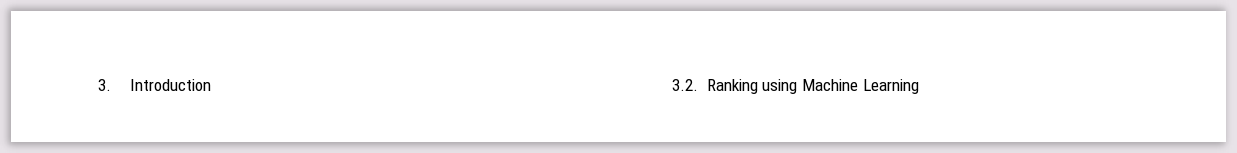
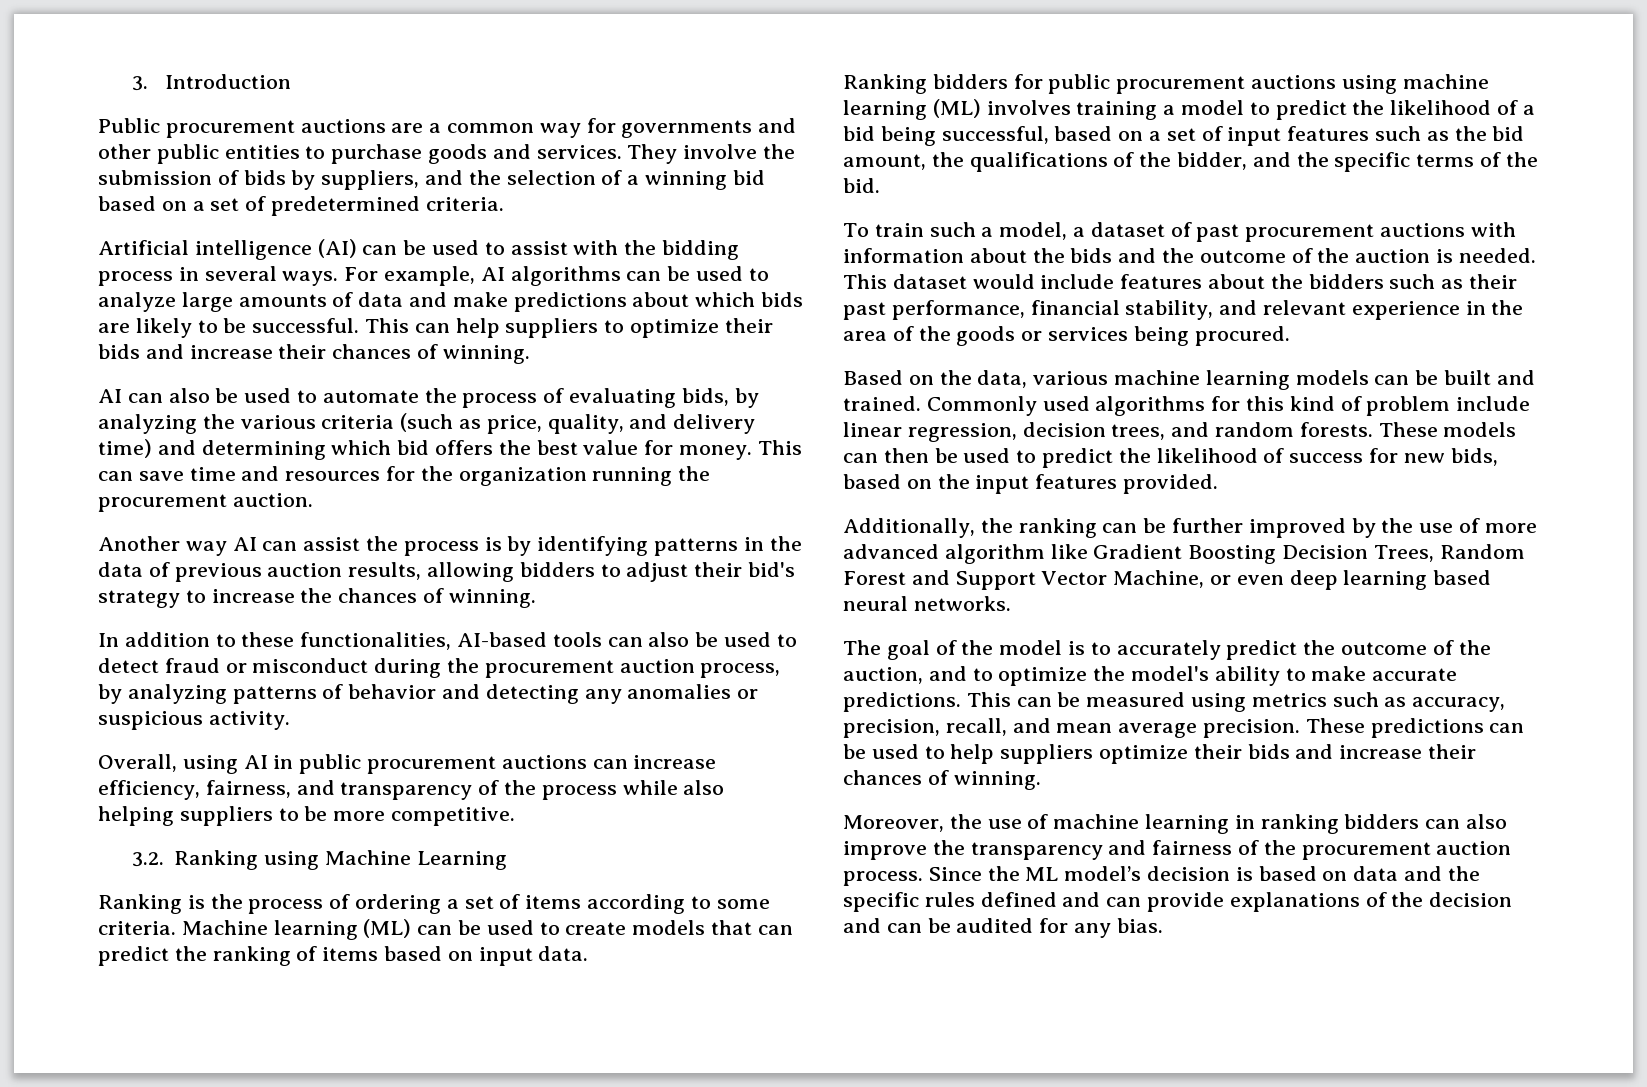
(211, 85) none -> [98,118,797,138] [98,144,796,164] [98,170,765,190] [98,196,504,216] [98,239,740,260] [98,266,769,286] [98,292,804,312] [98,318,773,338] [98,344,530,364] [98,388,759,408] [98,413,756,434] [98,439,802,460] [98,466,711,486] [98,493,313,512] [98,536,802,556] [98,562,796,582] [98,588,536,608] [98,632,797,650] [98,658,781,678] [98,684,759,704] [98,711,290,730] [98,754,717,774] [98,780,725,800] [98,806,516,826] // Public procurement auctions are a common way for governments and other public entities to purchase goods and services. They involve the submission of bids by suppliers, and the selection of a winning bid based on a set of predetermined criteria. // Artificial intelligence (AI) can be used to assist with the bidding process in several ways. For example, AI algorithms can be used to analyze large amounts of data and make predictions about which bids are likely to be successful. This can help suppliers to optimize their bids and increase their chances of winning. // AI can also be used to automate the process of evaluating bids, by analyzing the various criteria (such as price, quality, and delivery time) and determining which bid offers the best value for money. This can save time and resources for the organization running the procurement auction. // Another way AI can assist the process is by identifying patterns in the data of previous auction results, allowing bidders to adjust their bid's strategy to increase the chances of winning. // In addition to these functionalities, AI-based tools can also be used to detect fraud or misconduct during the procurement auction process, by analyzing patterns of behavior and detecting any anomalies or suspicious activity. // Overall, using AI in public procurement auctions can increase efficiency, fairness, and transparency of the process while also helping suppliers to be more competitive.
(919, 86) none -> [98,894,770,914] [98,919,793,940] [98,946,589,966] [843,74,1489,94] [843,99,1535,120] [843,126,1525,146] [843,152,1538,172] [843,178,880,193] [843,222,1516,242] [843,248,1536,263] [843,274,1518,289] [843,300,1524,320] [843,326,1290,346] [843,370,1535,390] [843,396,1531,416] [843,422,1517,442] [843,448,1498,468] [843,474,1219,494] [843,518,1537,538] [843,544,1525,564] [843,570,1492,590] [843,596,1011,611] [843,640,1491,660] [843,666,1458,686] [843,692,1506,712] [843,718,1525,738] [843,744,1477,764] [843,770,1041,790] [843,814,1508,834] [843,840,1512,860] [843,866,1480,886] [843,892,1513,912] [843,918,1163,938] // Ranking is the process of ordering a set of items according to some criteria. Machine learning (ML) can be used to create models that can predict the ranking of items based on input data. // Ranking bidders for public procurement auctions using machine learning (ML) involves training a model to predict the likelihood of a bid being successful, based on a set of input features such as the bid amount, the qualifications of the bidder, and the specific terms of the bid. // To train such a model, a dataset of past procurement auctions with information about the bids and the outcome of the auction is needed. This dataset would include features about the bidders such as their past performance, financial stability, and relevant experience in the area of the goods or services being procured. // Based on the data, various machine learning models can be built and trained. Commonly used algorithms for this kind of problem include linear regression, decision trees, and random forests. These models can then be used to predict the likelihood of success for new bids, based on the input features provided. // Additionally, the ranking can be further improved by the use of more advanced algorithm like Gradient Boosting Decision Trees, Random Forest and Support Vector Machine, or even deep learning based neural networks. // The goal of the model is to accurately predict the outcome of the auction, and to optimize the model's ability to make accurate predictions. This can be measured using metrics such as accuracy, precision, recall, and mean average precision. These predictions can be used to help suppliers optimize their bids and increase their chances of winning. // Moreover, the use of machine learning in ranking bidders can also improve the transparency and fairness of the procurement auction process. Since the ML model’s decision is based on data and the specific rules defined and can provide explanations of the decision and can be audited for any bias.

